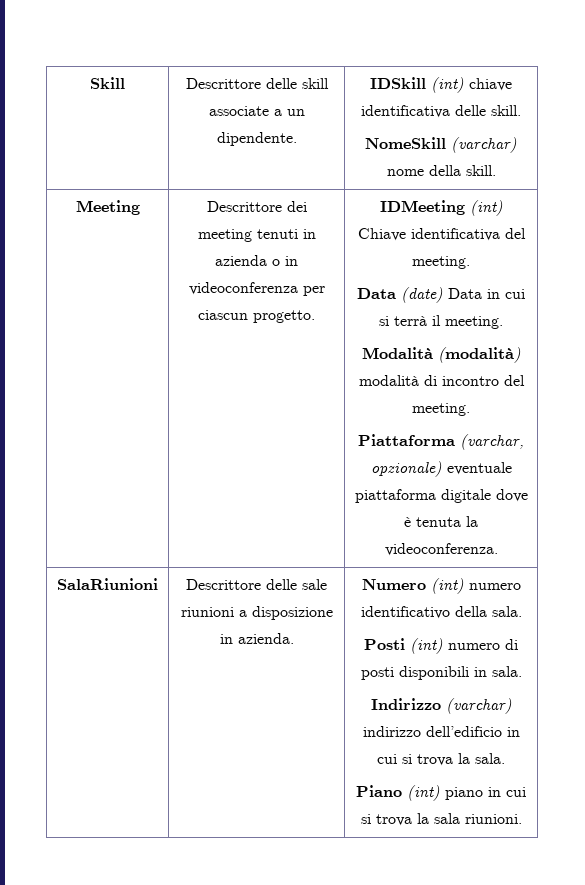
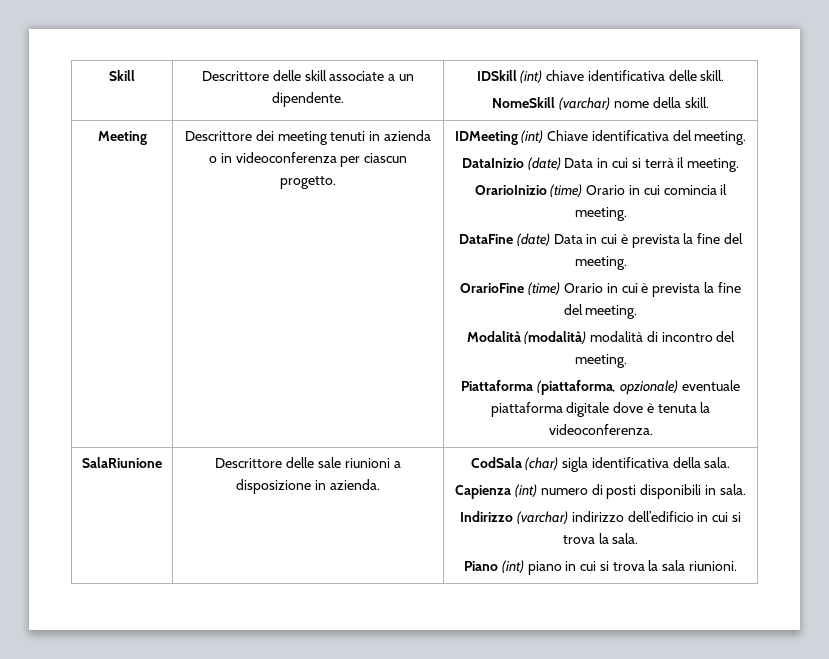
[357,288,396,299] Data -> [461,158,524,168] DataInizio
(503, 322) none -> [474,184,728,197] [574,207,627,221] [458,233,744,248] [574,256,627,270] [460,282,741,297] [563,304,638,319] // OrarioInizio (time) Orario in cui comincia il meeting. // DataFine (date) Data in cui è prevista la fine del meeting. // OrarioFine (time) Orario in cui è prevista la fine del meeting.
[460,434,524,450] (varchar, -> [537,380,617,395] (piattaforma,
[57,578,158,590] SalaRiunioni -> [82,457,162,468] SalaRiunione
[361,578,521,594] [360,606,450,619] Numero (int) numero identificativo -> [470,457,669,472] CodSala (char) sigla identificativa
[364,638,405,650] Posti -> [455,485,512,499] Capienza

